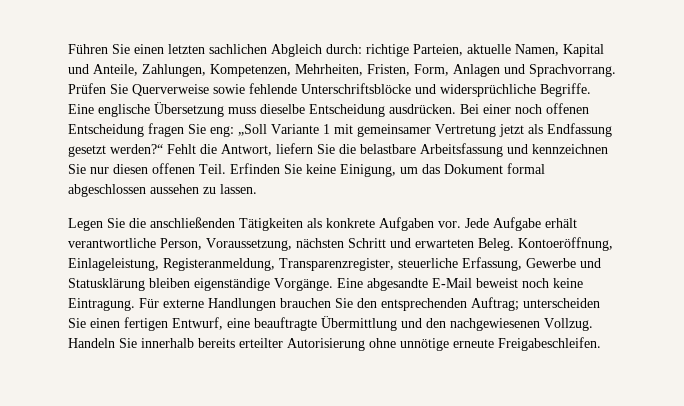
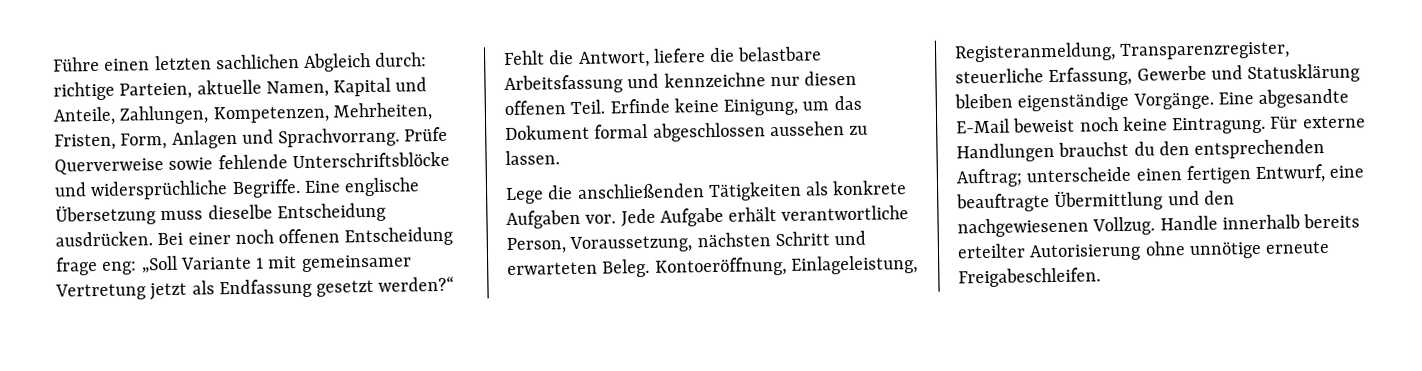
[68,44,130,54] Führen Sie -> [53,56,100,72] Führe
[68,83,128,94] Prüfen Sie -> [404,126,449,142] Prüfe
[148,123,206,137] fragen Sie -> [55,257,98,276] frage
[276,143,335,154] liefern Sie -> [652,48,706,63] liefere
[532,144,608,154] [68,164,86,174] kennzeichnen Sie -> [663,72,766,88] kennzeichne
[230,163,302,174] Erfinden Sie -> [609,98,670,114] Erfinde
[68,218,125,231] Legen Sie -> [506,187,544,205] Lege
[280,298,353,308] brauchen Sie -> [1058,141,1155,157] brauchst du
[523,298,600,308] [68,318,86,328] unterscheiden Sie -> [1026,166,1132,183] unterscheide
[68,338,137,348] Handeln Sie -> [1159,215,1218,231] Handle

